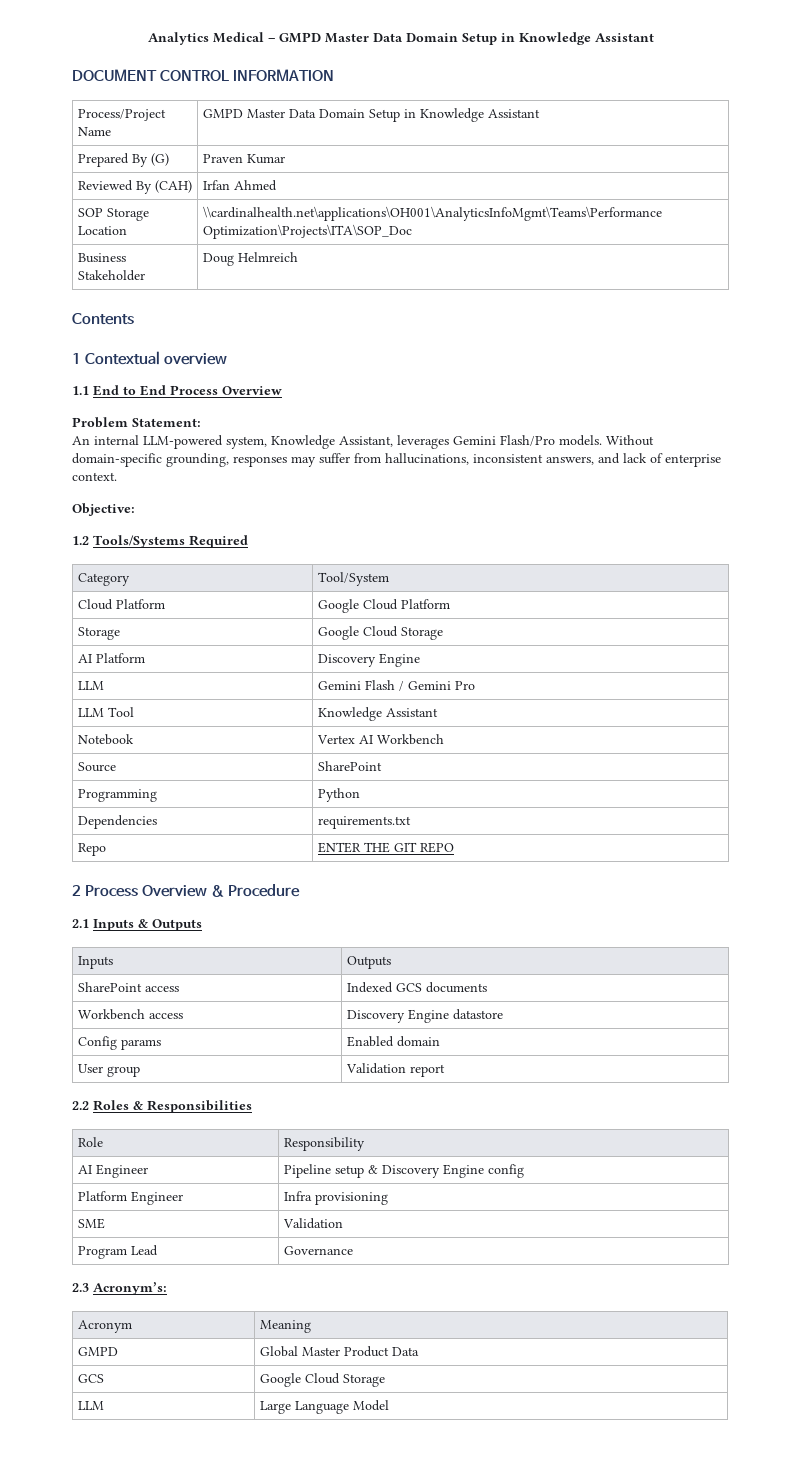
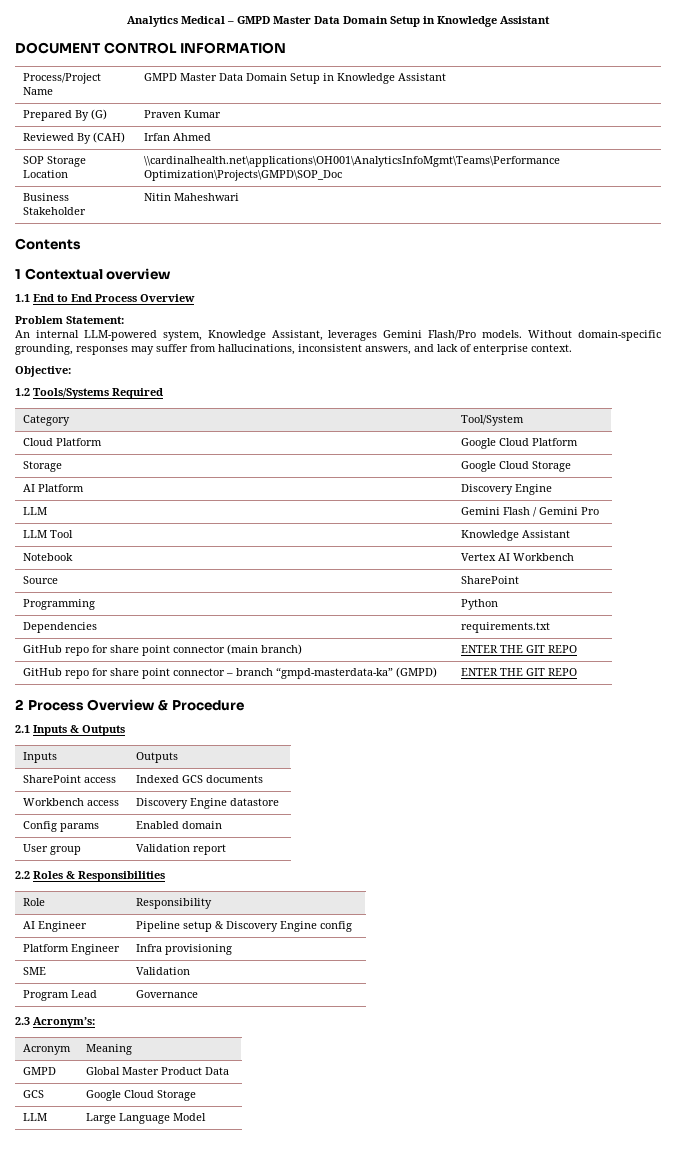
[202,224,412,239] Optimization\Projects\ITA\SOP_Doc -> [143,170,342,181] Optimization\Projects\GMPD\SOP_Doc
[202,252,298,266] Doug Helmreich -> [143,193,239,201] Nitin Maheshwari
[77,843,106,856] Repo -> [22,644,302,656] [460,645,577,653] [22,667,437,679] GitHub repo for share point connector (main branch) | ENTER THE GIT REPO // GitHub repo for share point connector – branch “gmpd-masterdata-ka” (GMPD)

